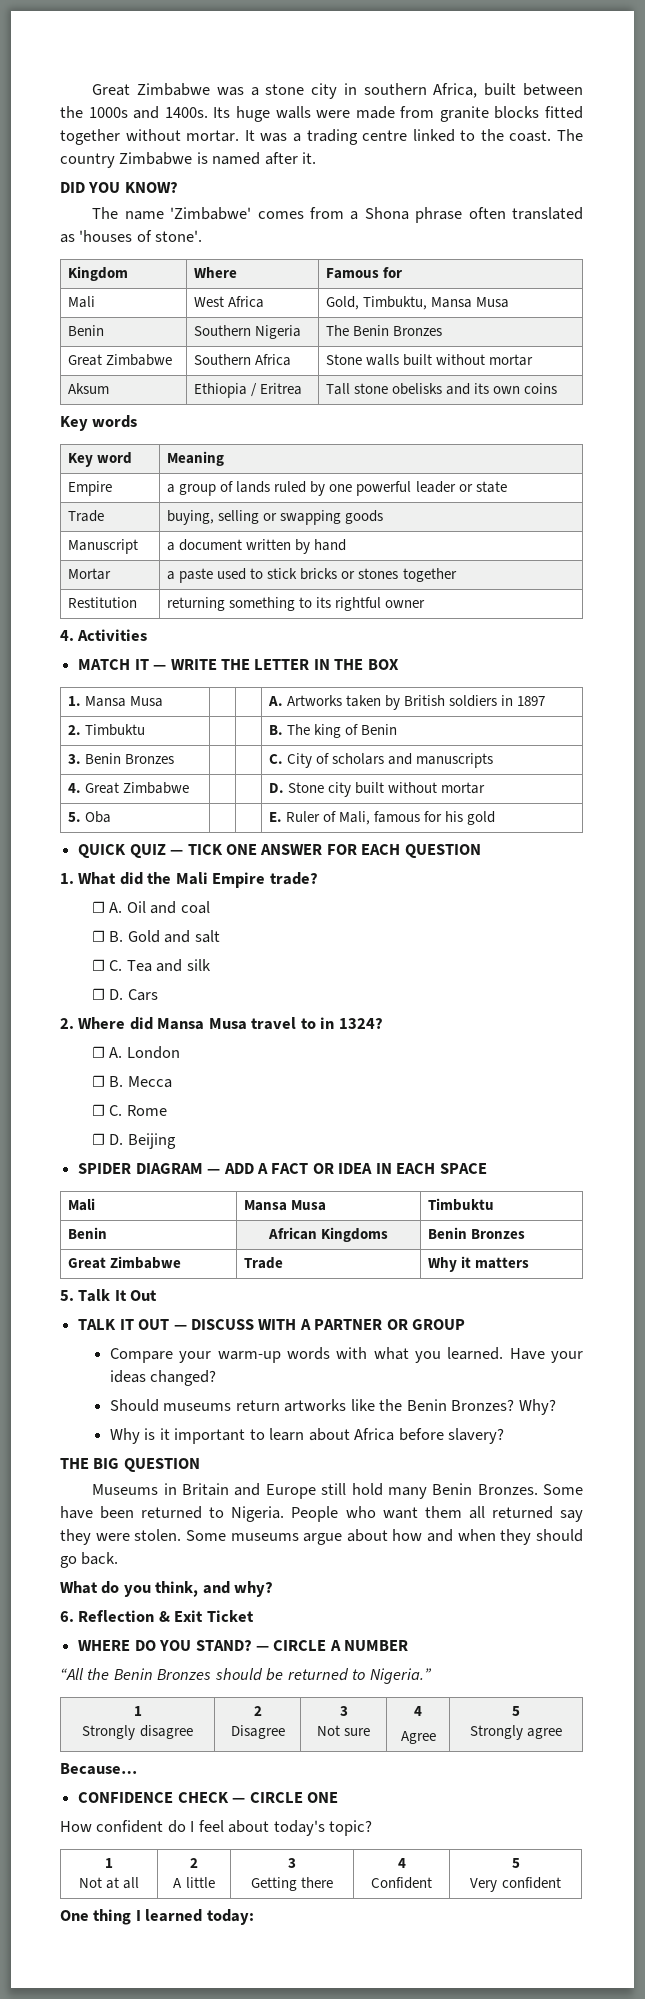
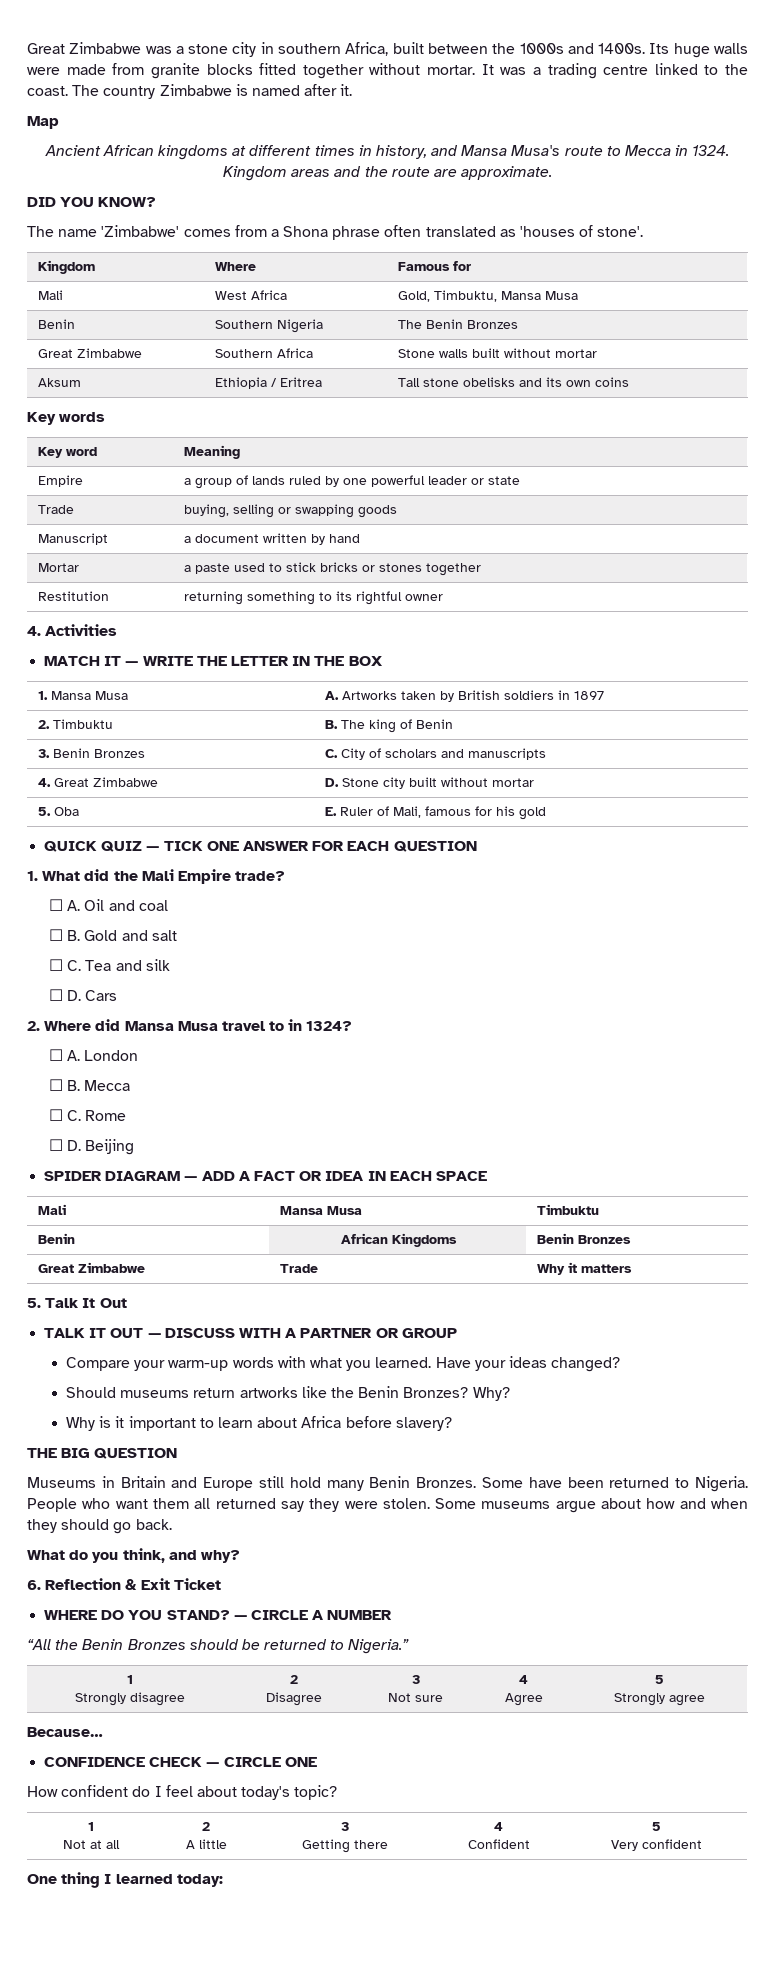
(317, 158) none -> [27,116,59,129] [44,145,730,160] [222,166,553,181] // Map // Ancient African kingdoms at different times in history, and Mansa Musa's route to Mecca in 1324. Kingdom areas and the route are approximate.

